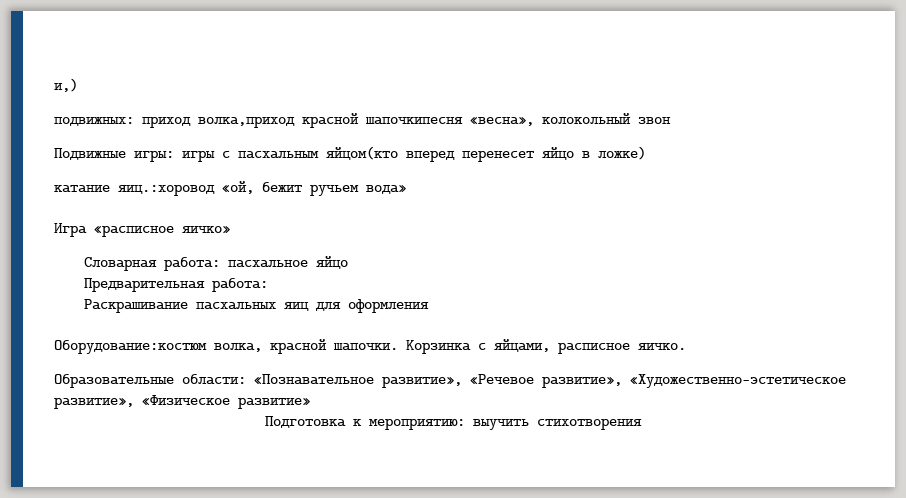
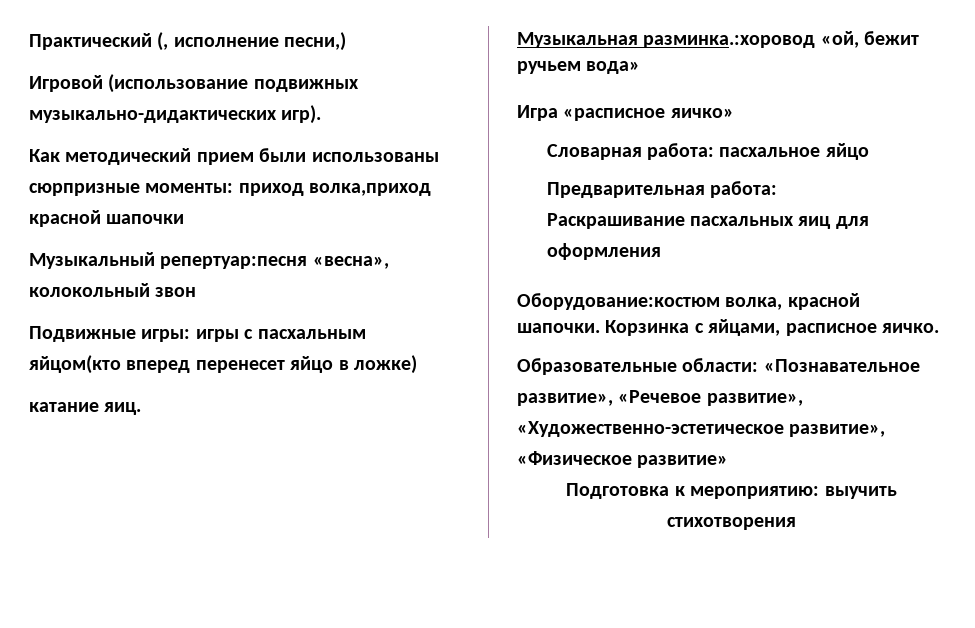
[54,78,78,92] [54,113,463,128] и,) // подвижных: приход волка,приход красной шапочкипесня -> [29,32,347,51] [29,74,359,93] [29,105,322,124] [29,148,439,165] [29,183,432,196] [29,210,185,227] [29,252,308,269] Практический (, исполнение песни,) // Игровой (использование подвижных музыкально-дидактических игр). // Как методический прием были использованы сюрпризные моменты: приход волка,приход красной шапочки // Музыкальный репертуар:песня
[118,184,215,196] яиц.:хоровод -> [104,402,142,415] [517,32,816,48] яиц. // Музыкальная разминка.:хоровод

